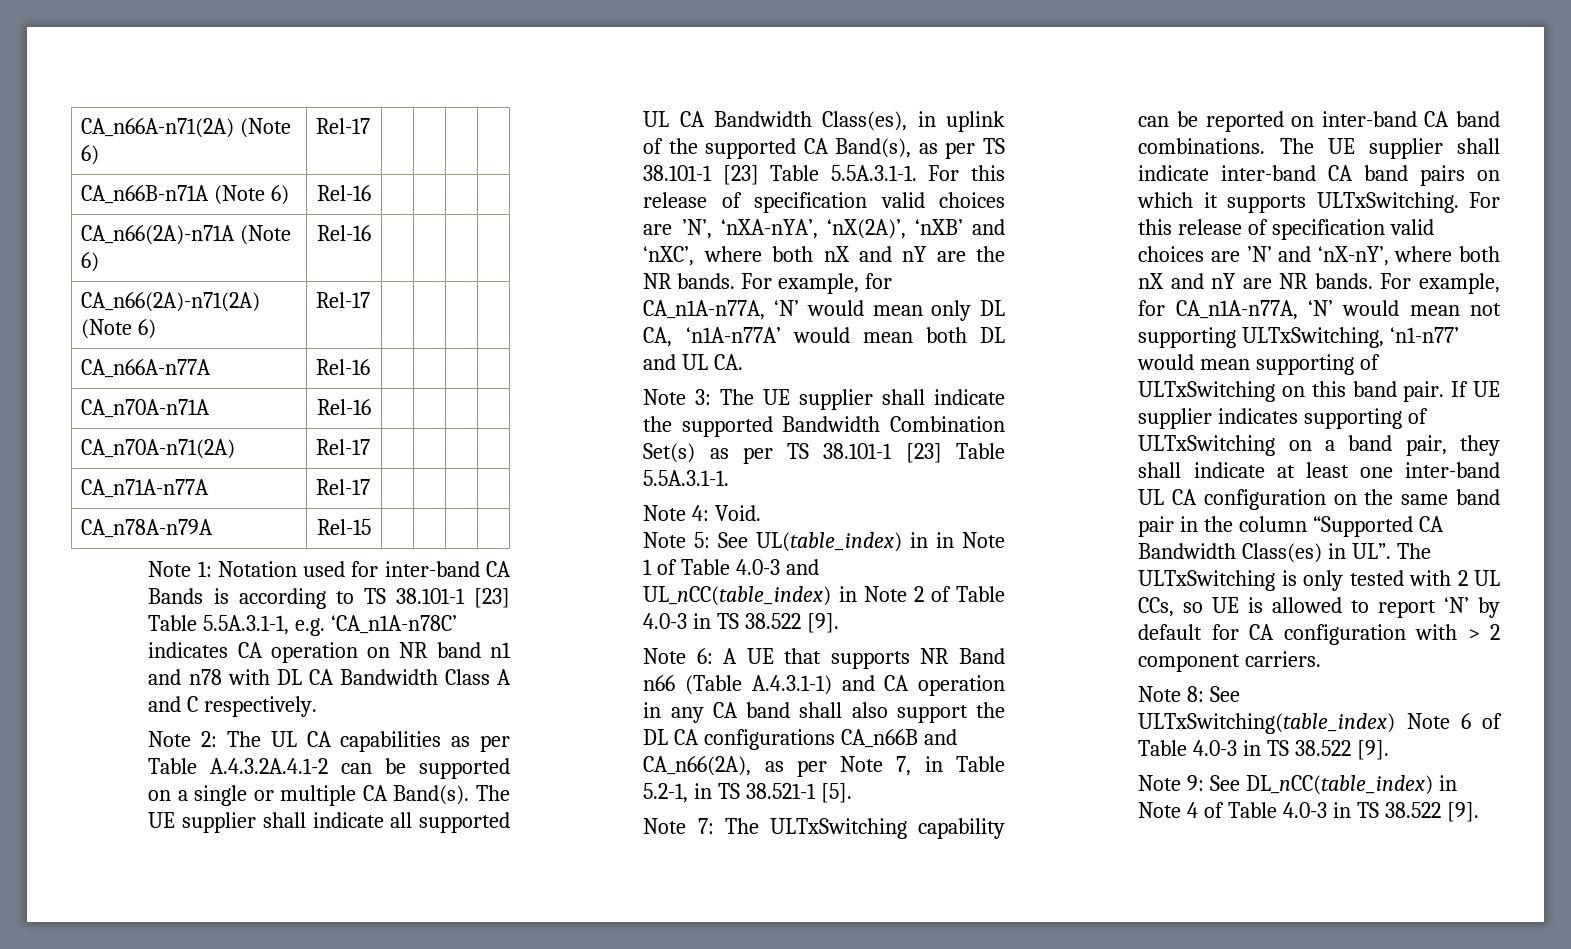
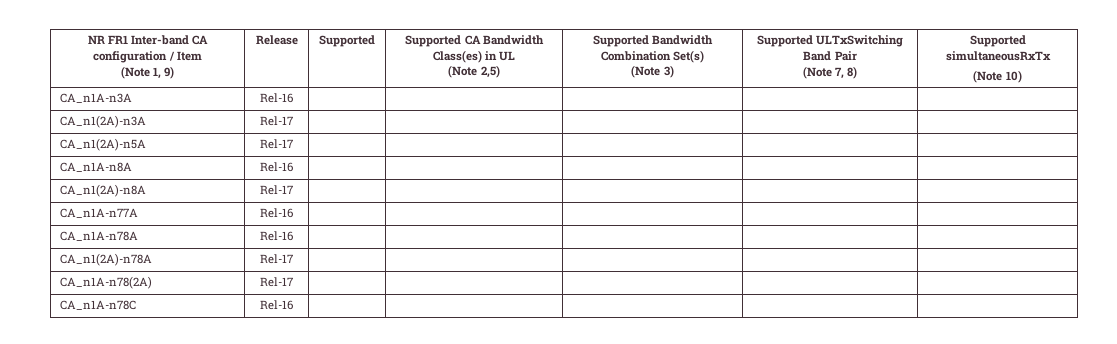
[81,118,292,138] [81,145,100,165] [316,118,371,134] [81,185,290,205] [317,185,371,201] [81,225,292,245] [81,252,100,272] [317,225,371,241] [81,292,261,312] [81,319,157,339] [316,292,371,308] [81,359,212,378] [316,359,371,375] [81,399,211,418] [317,399,371,415] [81,439,236,459] [316,439,371,455] [81,479,210,498] [316,479,371,495] [81,519,214,538] [317,519,371,535] [148,561,511,577] [148,588,511,609] [148,615,458,636] [148,642,511,663] [148,669,512,685] [148,696,318,717] [148,731,510,752] [148,758,511,779] [148,785,510,806] [148,812,510,833] [643,111,1005,132] [643,138,1005,159] [643,165,1005,185] [643,192,1005,213] [643,219,1005,239] [643,246,1006,266] [643,273,893,294] [643,300,1005,321] [643,327,1005,347] [643,354,744,370] [643,389,1005,410] [643,416,1005,437] [643,443,1005,464] [643,470,730,486] [643,505,762,521] [643,532,1005,552] [643,559,820,575] [643,586,1005,606] [643,613,840,633] [643,648,1005,669] [643,675,1005,696] [643,702,1005,723] [643,729,958,750] [643,756,1005,777] [643,783,853,803] [643,818,1005,839] [1138,111,1500,132] [1138,138,1500,159] [1138,165,1500,186] [1137,192,1500,213] [1138,219,1435,240] [1138,246,1500,266] [1138,273,1500,294] [1138,300,1501,320] [1138,327,1460,348] [1137,354,1381,375] [1138,381,1500,402] [1138,408,1429,429] [1138,435,1500,456] [1138,462,1500,478] [1138,489,1500,510] [1138,516,1445,537] [1138,543,1432,563] [1138,570,1500,591] [1138,597,1500,618] [1138,624,1500,645] [1138,651,1322,672] [1138,686,1241,702] [1138,713,1502,734] [1138,740,1390,760] [1138,775,1458,795] [1138,802,1479,822] CA_n66A-n71(2A) (Note 6) | Rel-17 | | | | // CA_n66B-n71A (Note 6) | Rel-16 | | | | // CA_n66(2A)-n71A (Note 6) | Rel-16 | | | | // CA_n66(2A)-n71(2A) (Note 6) | Rel-17 | | | | // CA_n66A-n77A | Rel-16 | | | | // CA_n70A-n71A | Rel-16 | | | | // CA_n70A-n71(2A) | Rel-17 | | | | // CA_n71A-n77A | Rel-17 | | | | // CA_n78A-n79A | Rel-15 | | | | // Note 1: Notation used for inter-band CA Bands is according to TS 38.101-1 [23] Table 5.5A.3.1-1, e.g. ‘CA_n1A-n78C’ indicates CA operation on NR band n1 and n78 with DL CA Bandwidth Class A and C respectively. // Note 2: The UL CA capabilities as per Table A.4.3.2A.4.1-2 can be supported on a single or multiple CA Band(s). The UE supplier shall indicate all supported UL CA Bandwidth Class(es), in uplink of the supported CA Band(s), as per TS 38.101-1 [23] Table 5.5A.3.1-1. For this release of specification valid choices are ’N’, ‘nXA-nYA’, ‘nX(2A)’, ‘nXB’ and ‘nXC’, where both nX and nY are the NR bands. For example, for CA_n1A-n77A, ‘N’ would mean only DL CA, ‘n1A-n77A’ would mean both DL and UL CA. // Note 3: The UE supplier shall indicate the supported Bandwidth Combination Set(s) as per TS 38.101-1 [23] Table 5.5A.3.1-1. // Note 4: Void. // Note 5: See UL(table_index) in in Note 1 of Table 4.0-3 and UL_nCC(table_index) in Note 2 of Table 4.0-3 in TS 38.522 [9]. // Note 6: A UE that supports NR Band n66 (Table A.4.3.1-1) and CA operation in any CA band shall also support the DL CA configurations CA_n66B and CA_n66(2A), as per Note 7, in Table 5.2-1, in TS 38.521-1 [5]. // Note 7: The ULTxSwitching capability can be reported on inter-band CA band combinations. The UE supplier shall indicate inter-band CA band pairs on which it supports ULTxSwitching. For this release of specification valid choices are ’N’ and ‘nX-nY’, where both nX and nY are NR bands. For example, for CA_n1A-n77A, ‘N’ would mean not supporting ULTxSwitching, ‘n1-n77’ would mean supporting of ULTxSwitching on this band pair. If UE supplier indicates supporting of ULTxSwitching on a band pair, they shall indicate at least one inter-band UL CA configuration on the same band pair in the column “Supported CA Bandwidth Class(es) in UL”. The ULTxSwitching is only tested with 2 UL CCs, so UE is allowed to report ‘N’ by default for CA configuration with > 2 component carriers. // Note 8: See ULTxSwitching(table_index) Note 6 of Table 4.0-3 in TS 38.522 [9]. // Note 9: See DL_nCC(table_index) in Note 4 of Table 4.0-3 in TS 38.522 [9]. -> [87,35,209,45] [93,51,202,63] [120,66,175,79] [255,35,298,45] [319,35,375,47] [405,35,544,47] [432,50,516,63] [448,65,500,78] [592,35,714,47] [600,50,705,63] [631,65,674,78] [756,35,904,47] [803,51,857,61] [802,66,858,79] [969,35,1026,47] [945,51,1051,61] [973,70,1022,83] [60,93,133,103] [260,93,293,103] [60,115,147,128] [260,116,293,126] [60,138,147,151] [260,139,293,149] [60,162,133,172] [260,162,293,172] [60,184,147,197] [260,185,293,195] [60,208,139,218] [260,208,293,218] [60,231,139,241] [260,231,293,241] [60,253,153,266] [260,254,293,264] [60,276,153,289] [260,277,293,287] [60,300,137,310] [260,300,293,310] NR FR1 Inter-band CA configuration / Item // (Note 1, 9) | Release | Supported | Supported CA Bandwidth Class(es) in UL // (Note 2,5) | Supported Bandwidth Combination Set(s) // (Note 3) | Supported ULTxSwitching Band Pair // (Note 7, 8) | Supported simultaneousRxTx // (Note 10) // CA_n1A-n3A | Rel-16 | | | | | // CA_n1(2A)-n3A | Rel-17 | | | | | // CA_n1(2A)-n5A | Rel-17 | | | | | // CA_n1A-n8A | Rel-16 | | | | | // CA_n1(2A)-n8A | Rel-17 | | | | | // CA_n1A-n77A | Rel-16 | | | | | // CA_n1A-n78A | Rel-16 | | | | | // CA_n1(2A)-n78A | Rel-17 | | | | | // CA_n1A-n78(2A) | Rel-17 | | | | | // CA_n1A-n78C | Rel-16 | | | | |

